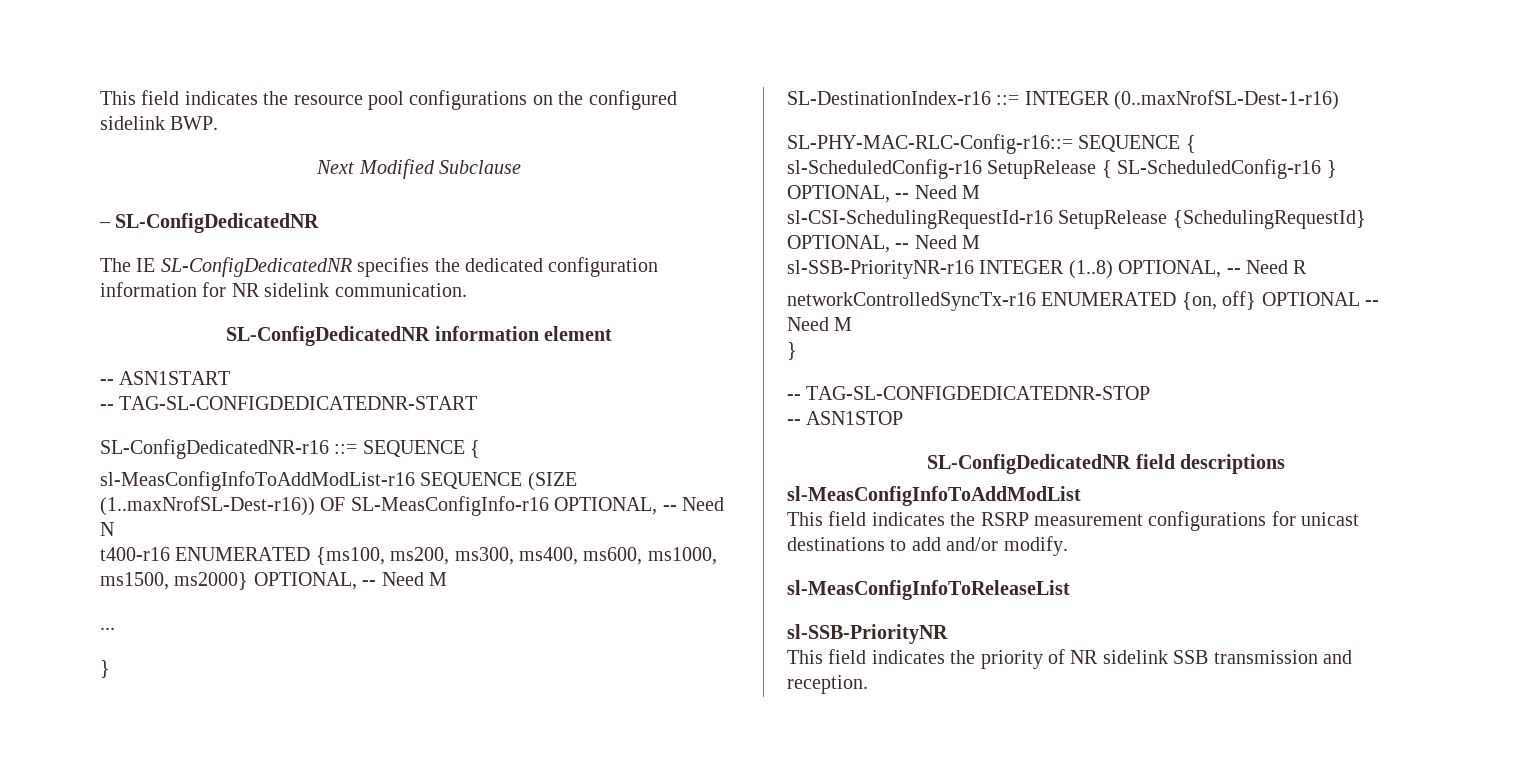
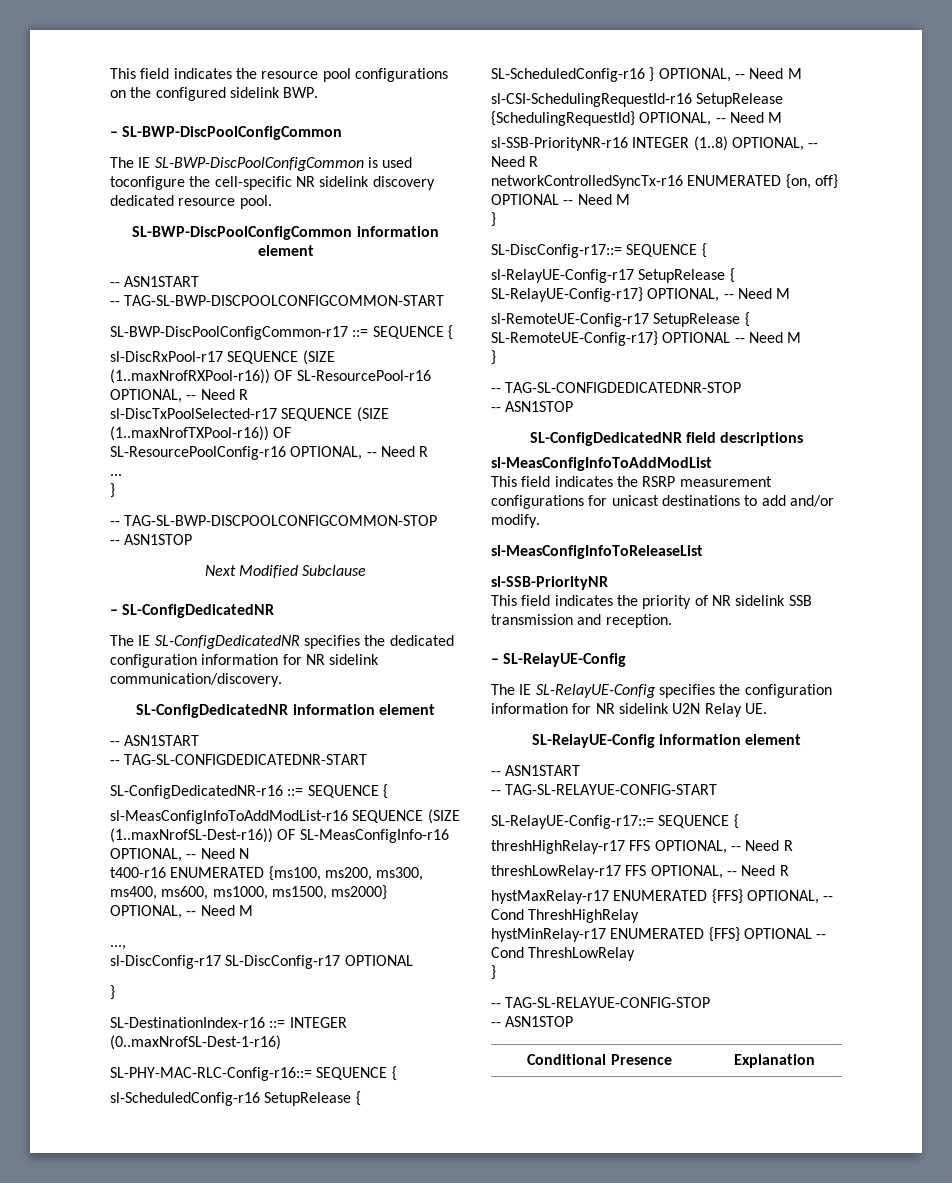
(219, 123) none -> [110,126,343,140] [110,157,413,171] [110,176,435,190] [110,195,272,209] [132,226,439,240] [257,245,314,256] [110,276,200,287] [110,295,445,306] [110,325,453,340] [110,350,335,365] [110,369,431,384] [110,389,248,403] [110,407,389,422] [110,426,292,441] [110,446,429,460] [110,474,122,476] [110,483,115,498] [110,515,438,526] [110,534,193,545] // – SL-BWP-DiscPoolConfigCommon // The IE SL-BWP-DiscPoolConfigCommon is used toconfigure the cell-specific NR sidelink discovery dedicated resource pool. // SL-BWP-DiscPoolConfigCommon information element // -- ASN1START // -- TAG-SL-BWP-DISCPOOLCONFIGCOMMON-START // SL-BWP-DiscPoolConfigCommon-r17 ::= SEQUENCE { // sl-DiscRxPool-r17 SEQUENCE (SIZE (1..maxNrofRXPool-r16)) OF SL-ResourcePool-r16 OPTIONAL, -- Need R // sl-DiscTxPoolSelected-r17 SEQUENCE (SIZE (1..maxNrofTXPool-r16)) OF SL-ResourcePoolConfig-r16 OPTIONAL, -- Need R // ... // } // -- TAG-SL-BWP-DISCPOOLCONFIGCOMMON-STOP // -- ASN1STOP
[334,283,467,297] communication. -> [110,673,282,687] communication/discovery.
[100,627,115,630] ... -> [110,945,126,950] [110,955,413,969] ..., // sl-DiscConfig-r17 SL-DiscConfig-r17 OPTIONAL
(797, 351) none -> [491,243,707,258] [491,268,735,283] [491,287,791,302] [491,312,750,327] [491,331,802,346] [491,350,496,365] // SL-DiscConfig-r17::= SEQUENCE { // sl-RelayUE-Config-r17 SetupRelease { SL-RelayUE-Config-r17} OPTIONAL, -- Need M // sl-RemoteUE-Config-r17 SetupRelease { SL-RemoteUE-Config-r17} OPTIONAL -- Need M // }
(868, 684) none -> [491,653,627,667] [491,684,832,698] [491,703,767,717] [531,734,802,748] [491,765,581,776] [491,784,718,795] [491,814,739,829] [491,840,793,854] [491,865,789,879] [491,889,834,904] [491,909,640,923] [491,927,827,942] [491,947,636,961] [491,965,496,980] [491,997,711,1008] [491,1016,574,1027] [527,1054,672,1065] [734,1054,815,1068] // – SL-RelayUE-Config // The IE SL-RelayUE-Config specifies the configuration information for NR sidelink U2N Relay UE. // SL-RelayUE-Config information element // -- ASN1START // -- TAG-SL-RELAYUE-CONFIG-START // SL-RelayUE-Config-r17::= SEQUENCE { // threshHighRelay-r17 FFS OPTIONAL, -- Need R // threshLowRelay-r17 FFS OPTIONAL, -- Need R // hystMaxRelay-r17 ENUMERATED {FFS} OPTIONAL, -- Cond ThreshHighRelay // hystMinRelay-r17 ENUMERATED {FFS} OPTIONAL -- Cond ThreshLowRelay // } // -- TAG-SL-RELAYUE-CONFIG-STOP // -- ASN1STOP // Conditional Presence | Explanation

